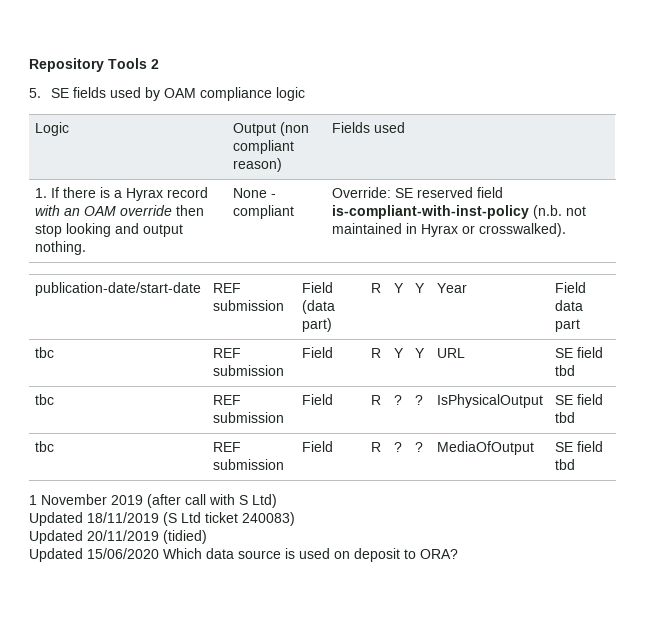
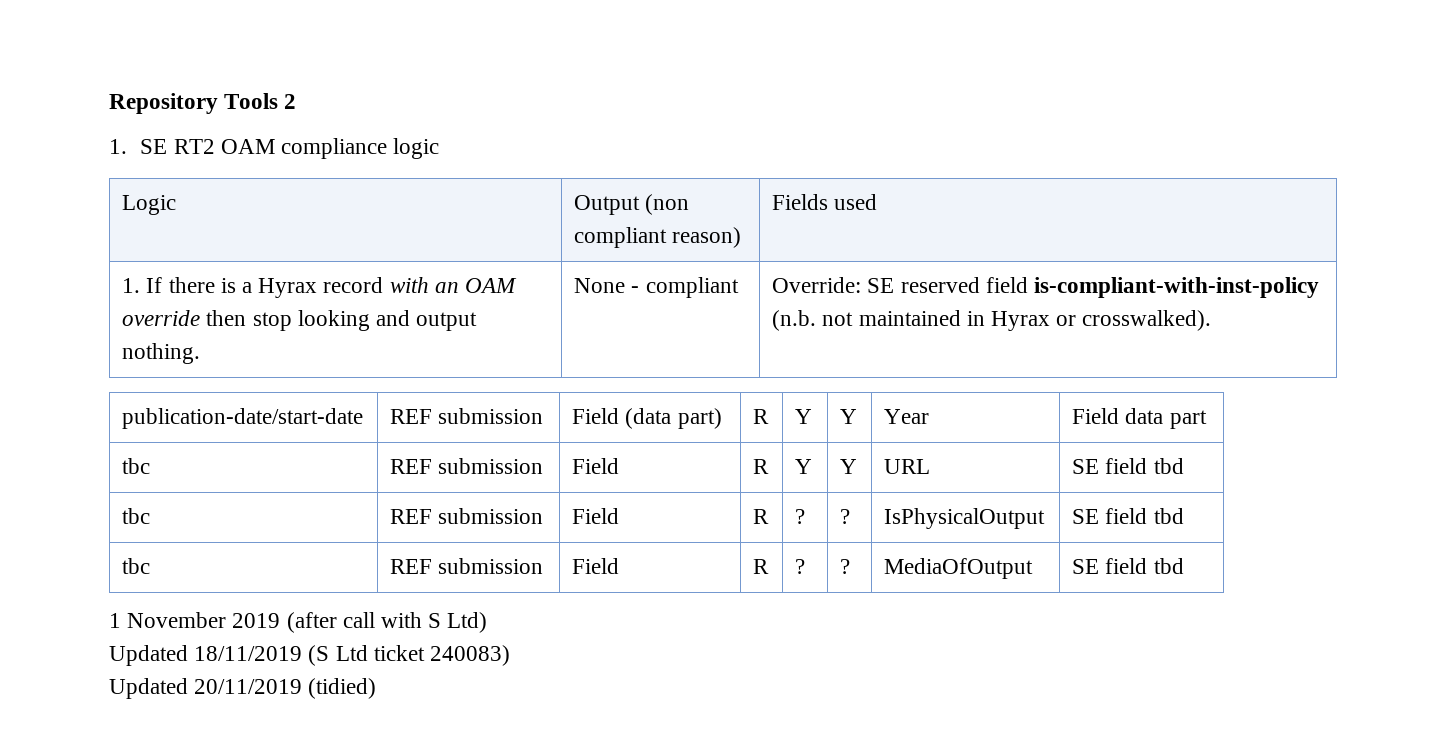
[29,87,160,101] 5. SE fields used by -> [109,139,215,154] 1. SE RT2
[29,548,458,562] // Updated 15/06/2020 Which data source is used on deposit to ORA? -> (377, 688) none

